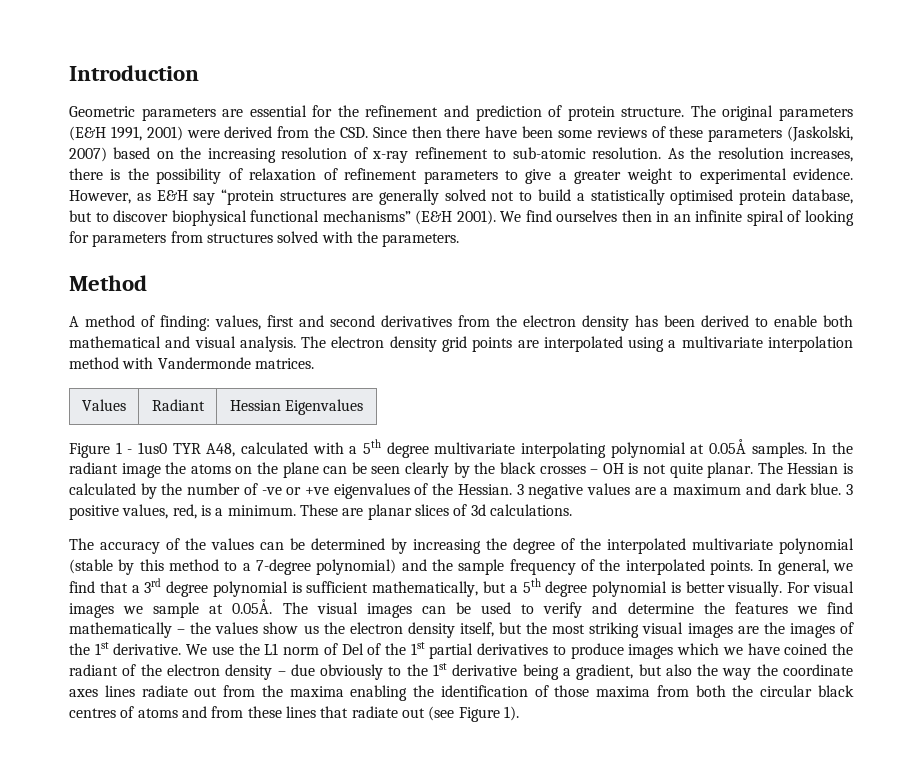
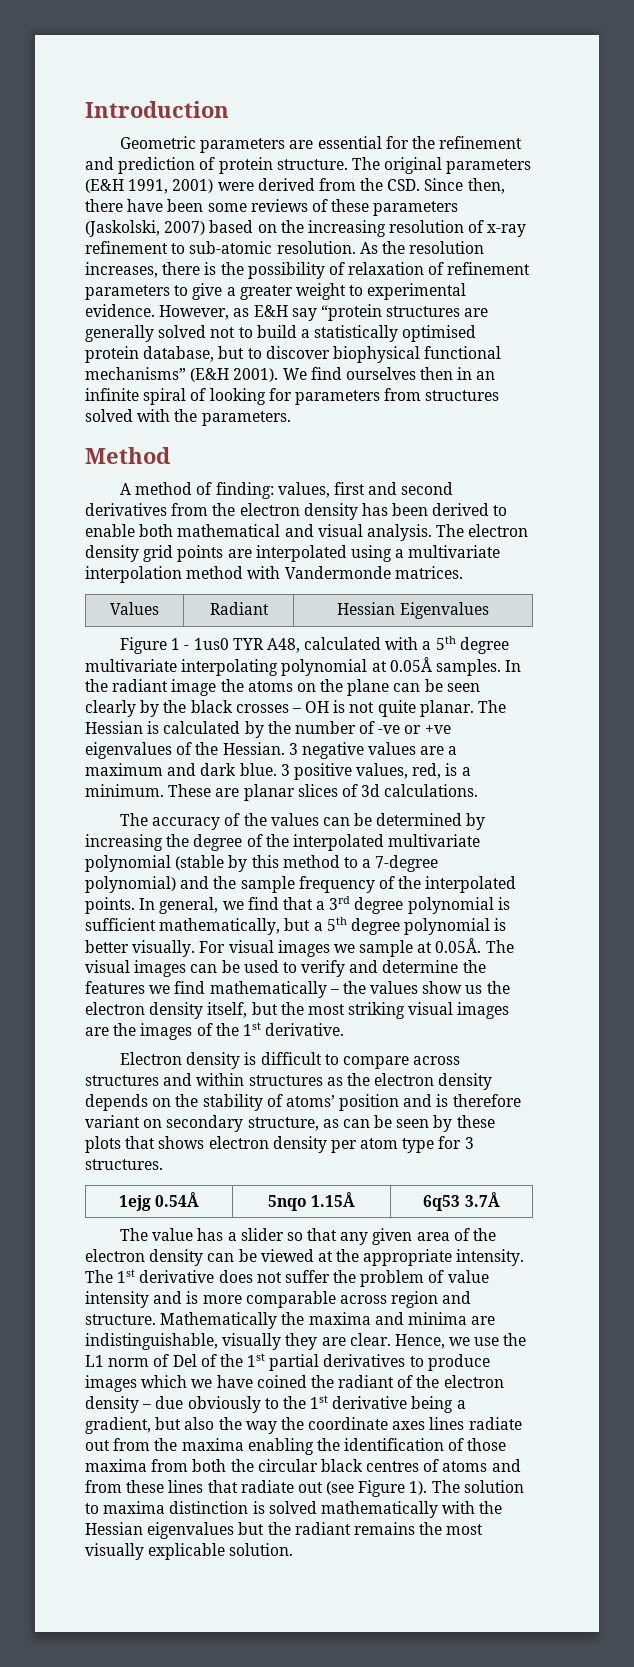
[411,126,442,138] then -> [467,178,505,194] then,
[186,644,208,655] We -> [120,1052,461,1069] [85,1073,493,1090] [85,1094,521,1111] [85,1115,495,1132] [85,1136,474,1153] [85,1159,163,1170] [118,1192,200,1211] [267,1192,356,1211] [423,1192,500,1211] [120,1228,497,1245] [85,1249,525,1266] [85,1269,489,1287] [85,1291,472,1308] [85,1312,496,1329] [85,1333,471,1350] // Electron density is difficult to compare across structures and within structures as the electron density depends on the stability of atoms’ position and is therefore variant on secondary structure, as can be seen by these plots that shows electron density per atom type for 3 structures. // 1ejg 0.54Å | 5nqo 1.15Å | 6q53 3.7Å // The value has a slider so that any given area of the electron density can be viewed at the appropriate intensity. The 1st derivative does not suffer the problem of value intensity and is more comparable across region and structure. Mathematically the maxima and minima are indistinguishable, visually they are clear. Hence, we
(519, 713) none -> [431,1480,524,1493] [85,1501,503,1518] [85,1522,484,1539] [85,1543,294,1560] The solution to maxima distinction is solved mathematically with the Hessian eigenvalues but the radiant remains the most visually explicable solution.

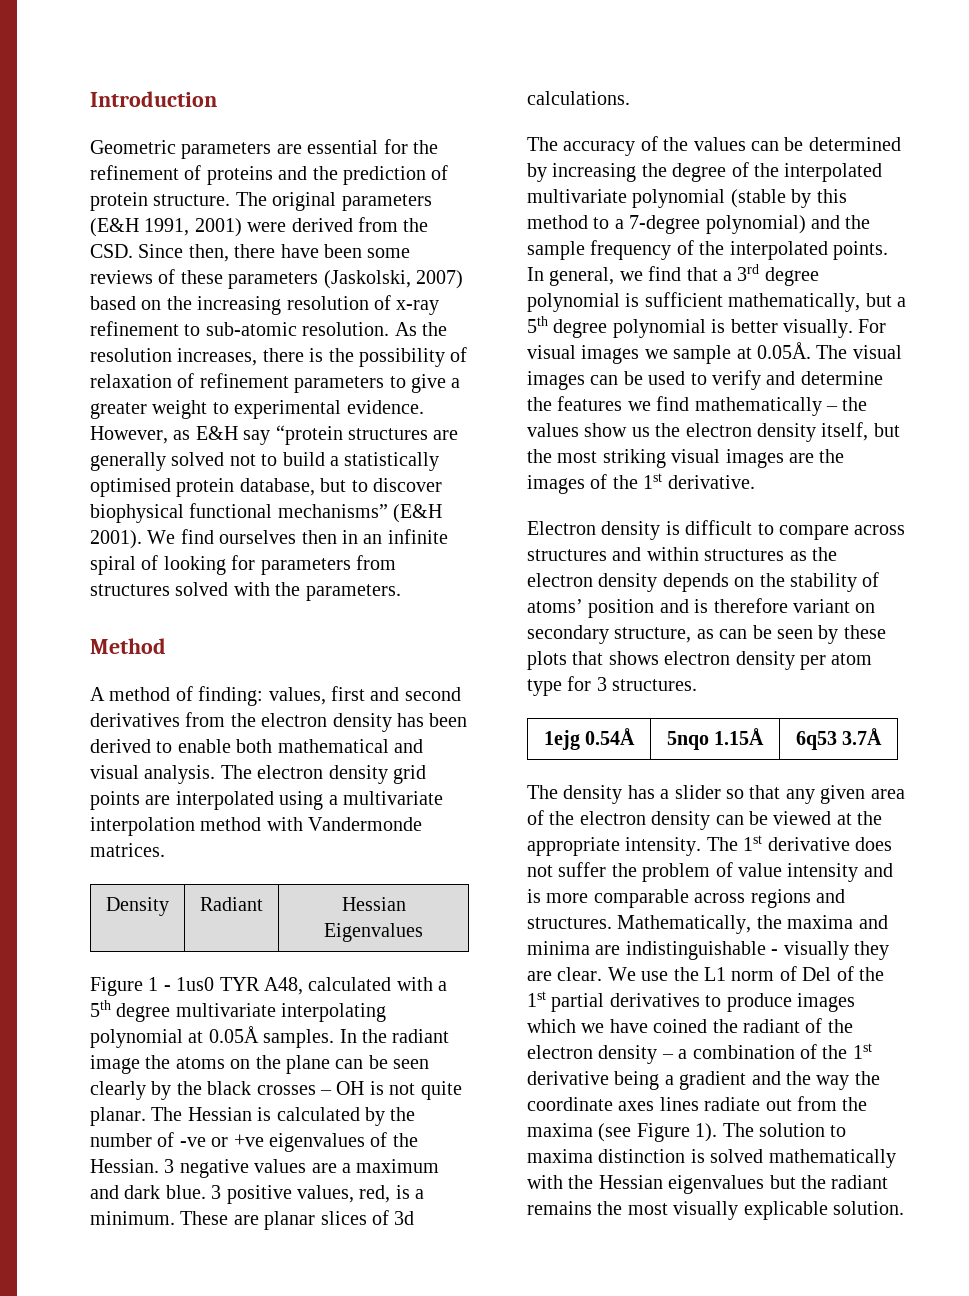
[85,157,114,170] and -> [184,165,338,185] of proteins and the
[110,602,159,615] Values -> [106,897,169,916] Density
[152,1228,194,1241] value -> [563,785,623,804] density
[391,1291,472,1308] [85,1312,278,1329] region and structure. Mathematically -> [750,889,845,908] [527,915,752,934] regions and structures. Mathematically,
[85,1333,218,1350] indistinguishable, -> [625,941,779,960] indistinguishable -
[394,1334,471,1349] Hence, we -> [607,967,636,981] We
[155,1396,279,1413] due obviously to -> [678,1044,817,1059] a combination of
[85,1417,215,1434] gradient, but also -> [679,1071,781,1090] gradient and
[247,1438,507,1455] [85,1459,521,1472] [85,1480,323,1493] enabling the identification of those maxima from both the circular black centres of atoms and from these lines that radiate out -> (593, 1130) none

